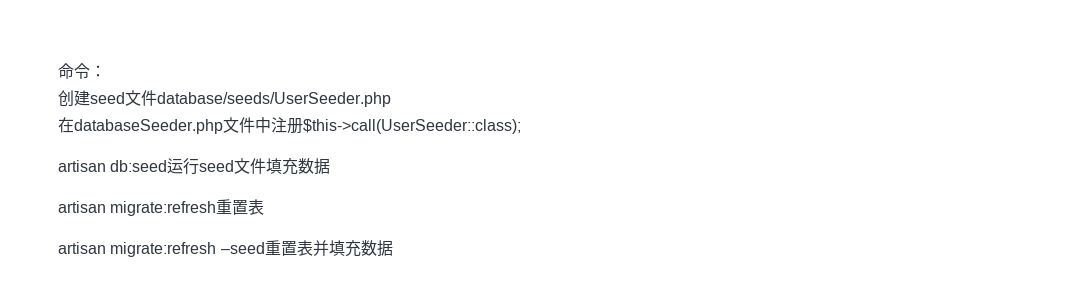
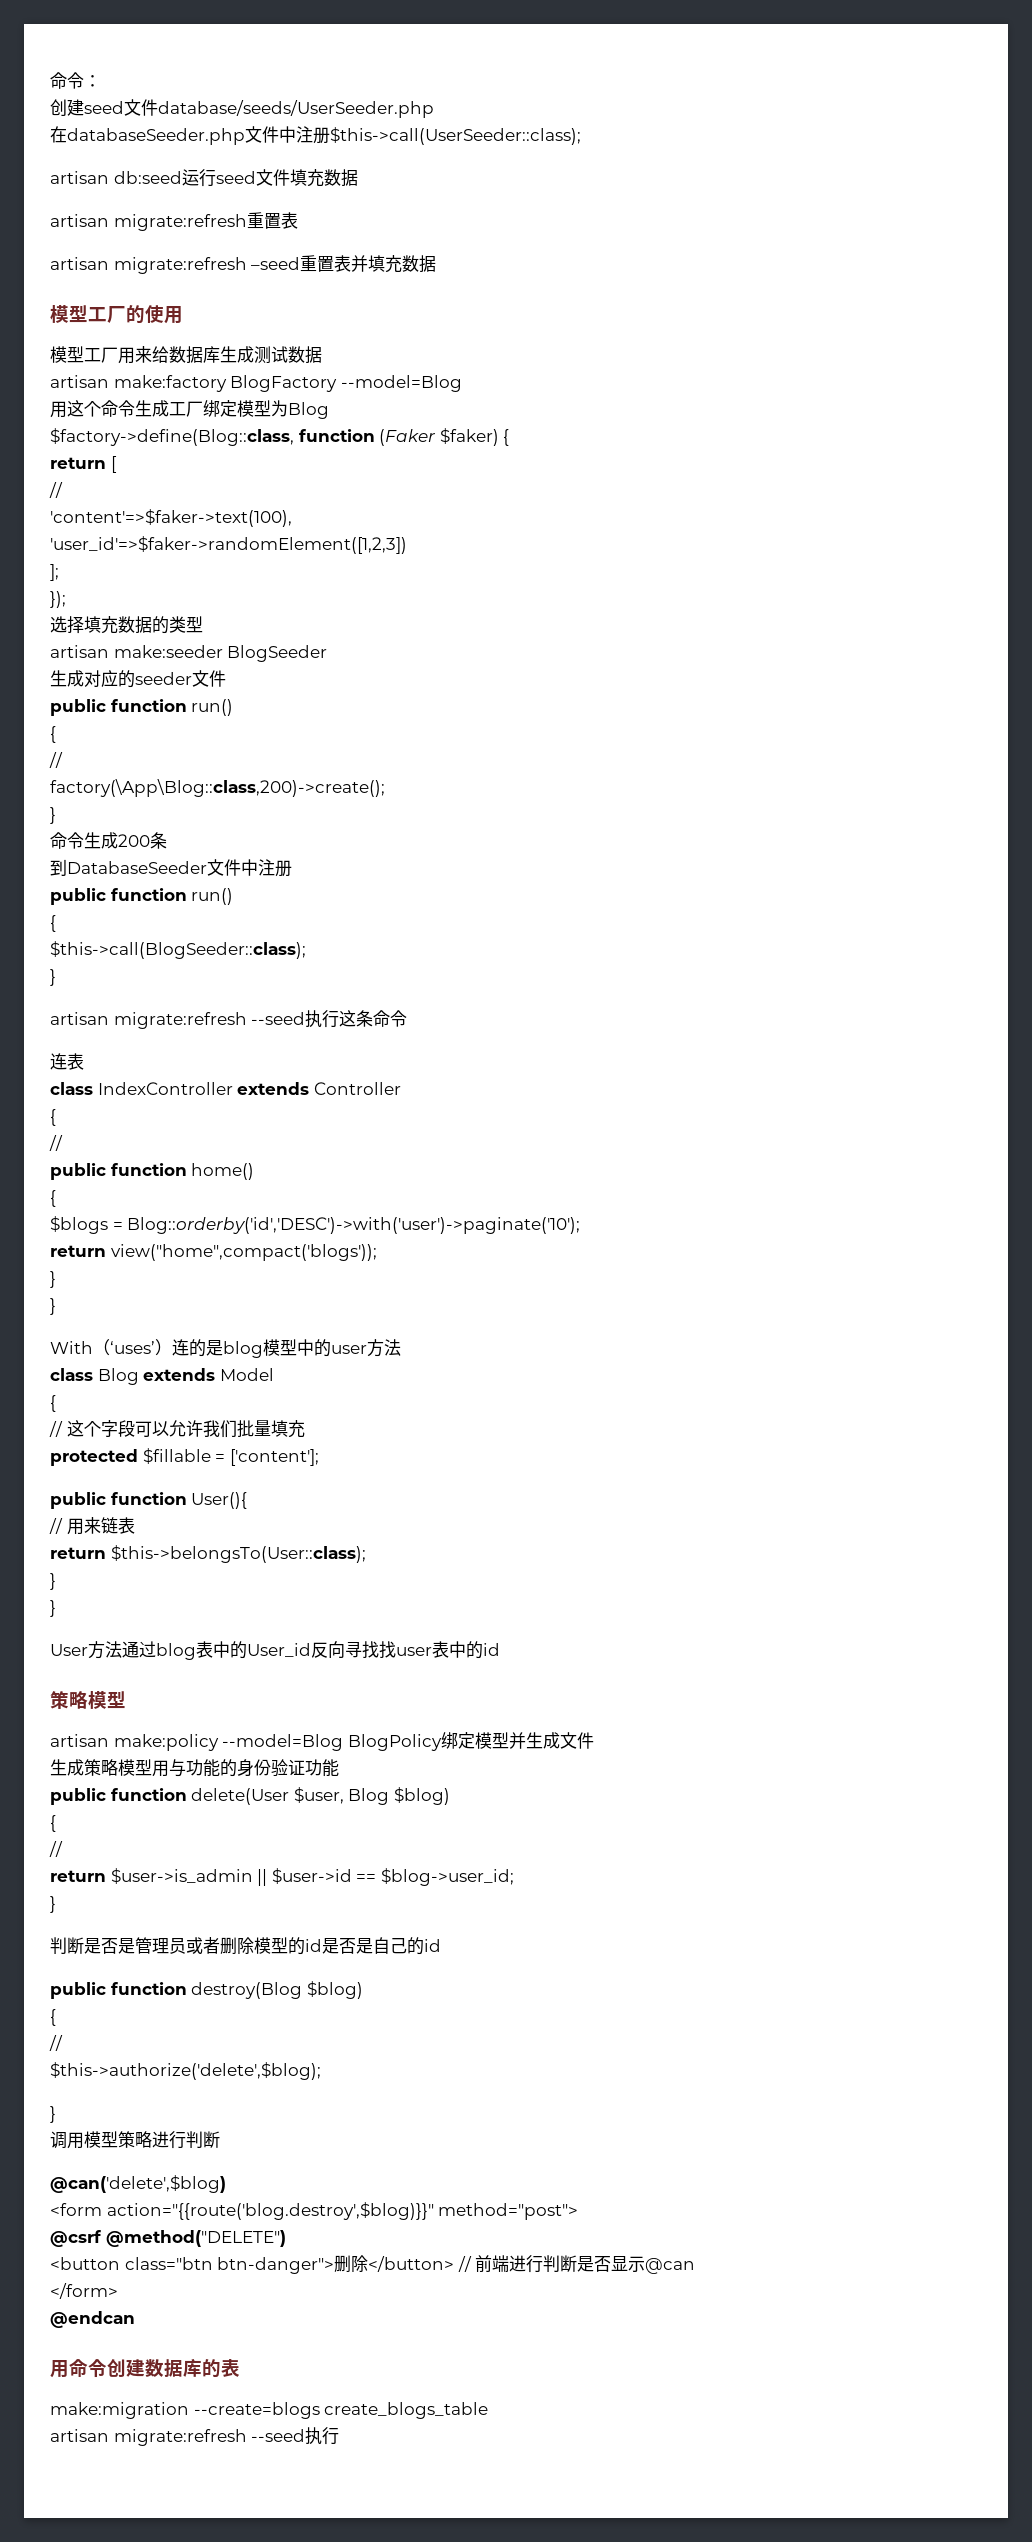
(393, 248) none -> [50,305,183,324] [50,346,322,364] [50,375,462,392] [50,400,329,419] [50,428,510,446] [50,456,117,473] [49,482,63,498] [50,509,292,527] [50,536,407,554] [50,564,59,581] [50,591,66,608] [50,616,203,634] [50,645,328,662] [50,670,226,688] [50,699,234,716] [50,726,56,743] [49,752,63,768] [50,779,385,797] [50,807,56,824] [50,832,167,849] [50,859,292,877] [50,888,234,905] [50,915,56,932] [50,941,306,959] [50,969,56,986] [50,1010,408,1029] [50,1053,84,1070] [50,1082,401,1095] [50,1109,56,1126] [49,1135,63,1151] [50,1163,255,1180] [50,1190,56,1207] [50,1216,581,1234] [50,1244,377,1261] [50,1271,56,1288] [50,1298,56,1315] [50,1339,401,1358] [50,1368,274,1385] [50,1395,56,1412] [49,1420,305,1438] [50,1448,319,1466] [50,1492,248,1509] [49,1517,135,1535] [50,1545,366,1563] [50,1573,56,1590] [50,1600,56,1617] [50,1641,500,1660] [50,1691,126,1709] [50,1732,594,1751] [50,1759,339,1777] [50,1787,450,1805] [50,1815,56,1832] [49,1841,63,1857] [50,1868,514,1886] [50,1896,56,1913] [50,1937,441,1955] [50,1981,363,1999] [50,2009,56,2026] [49,2035,63,2051] [50,2062,321,2080] [50,2106,56,2123] [50,2131,220,2149] [50,2175,226,2193] [50,2202,579,2220] [50,2230,286,2247] [50,2255,696,2274] [50,2283,118,2299] [50,2311,135,2328] [50,2359,240,2378] [50,2402,489,2419] [50,2427,340,2446] // 模型工厂的使用 // 模型工厂用来给数据库生成测试数据 // artisan make:factory BlogFactory --model=Blog // 用这个命令生成工厂绑定模型为Blog // $factory->define(Blog::class, function (Faker $faker) { // return [ // // // 'content'=>$faker->text(100), // 'user_id'=>$faker->randomElement([1,2,3]) // ]; // }); // 选择填充数据的类型 // artisan make:seeder BlogSeeder // 生成对应的seeder文件 // public function run() // { // // // factory(\App\Blog::class,200)->create(); // } // 命令生成200条 // 到DatabaseSeeder文件中注册 // public function run() // { // $this->call(BlogSeeder::class); // } // artisan migrate:refresh --seed执行这条命令 // 连表 // class IndexController extends Controller // { // // // public function home() // { // $blogs = Blog::orderby('id','DESC')->with('user')->paginate('10'); // return view("home",compact('blogs')); // } // } // With（‘uses’）连的是blog模型中的user方法 // class Blog extends Model // { // // 这个字段可以允许我们批量填充 // protected $fillable = ['content']; // public function User(){ // // 用来链表 // return $this->belongsTo(User::class); // } // } // User方法通过blog表中的User_id反向寻找找user表中的id // 策略模型 // artisan make:policy --model=Blog BlogPolicy绑定模型并生成文件 // 生成策略模型用与功能的身份验证功能 // public function delete(User $user, Blog $blog) // { // // // return $user->is_admin || $user->id == $blog->user_id; // } // 判断是否是管理员或者删除模型的id是否是自己的id // public function destroy(Blog $blog) // { // // // $this->authorize('delete',$blog); // } // 调用模型策略进行判断 // @can('delete',$blog) // <form action="{{route('blog.destroy',$blog)}}" method="post"> // @csrf @method("DELETE") // <button class="btn btn-danger">删除</button> // 前端进行判断是否显示@can // </form> // @endcan // 用命令创建数据库的表 // make:migration --create=blogs create_blogs_table // artisan migrate:refresh --seed执行

